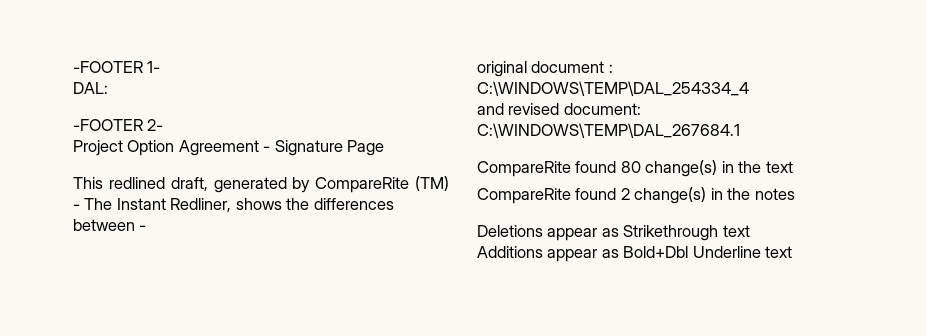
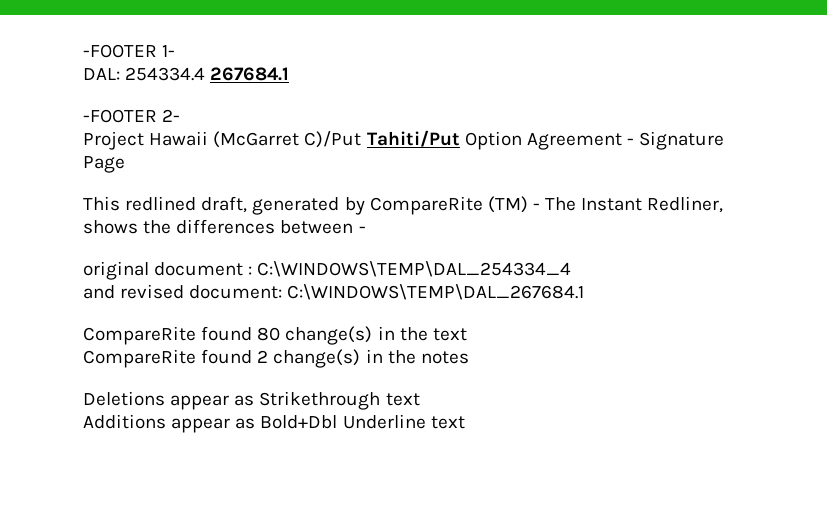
(108, 88) none -> [125,67,290,81] 254334.4 267684.1
(123, 148) none -> [149,130,460,148] Hawaii (McGarret C)/Put Tahiti/Put

